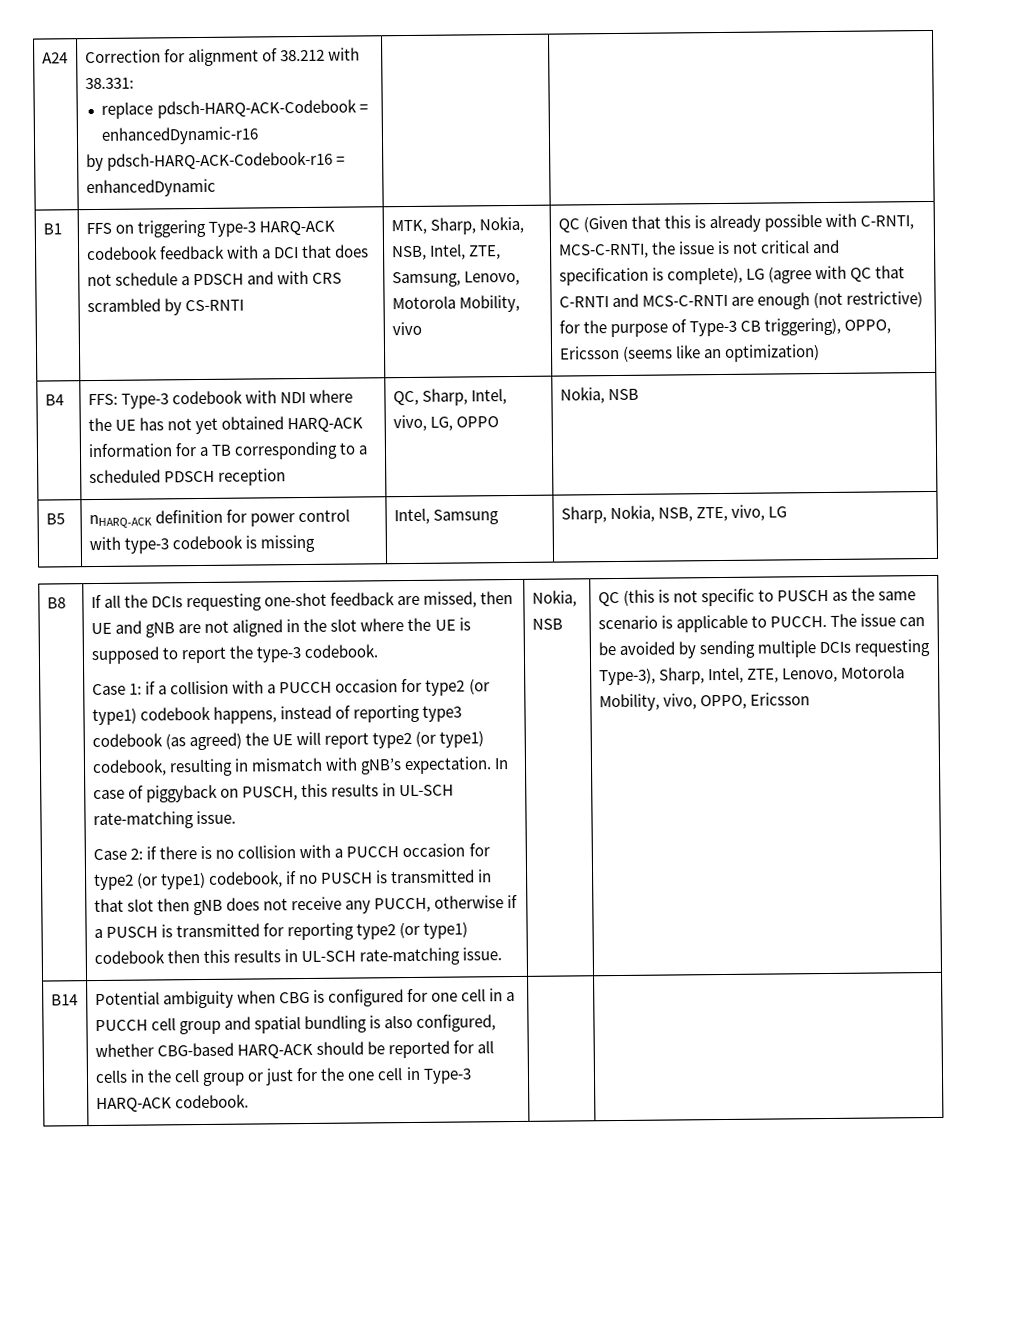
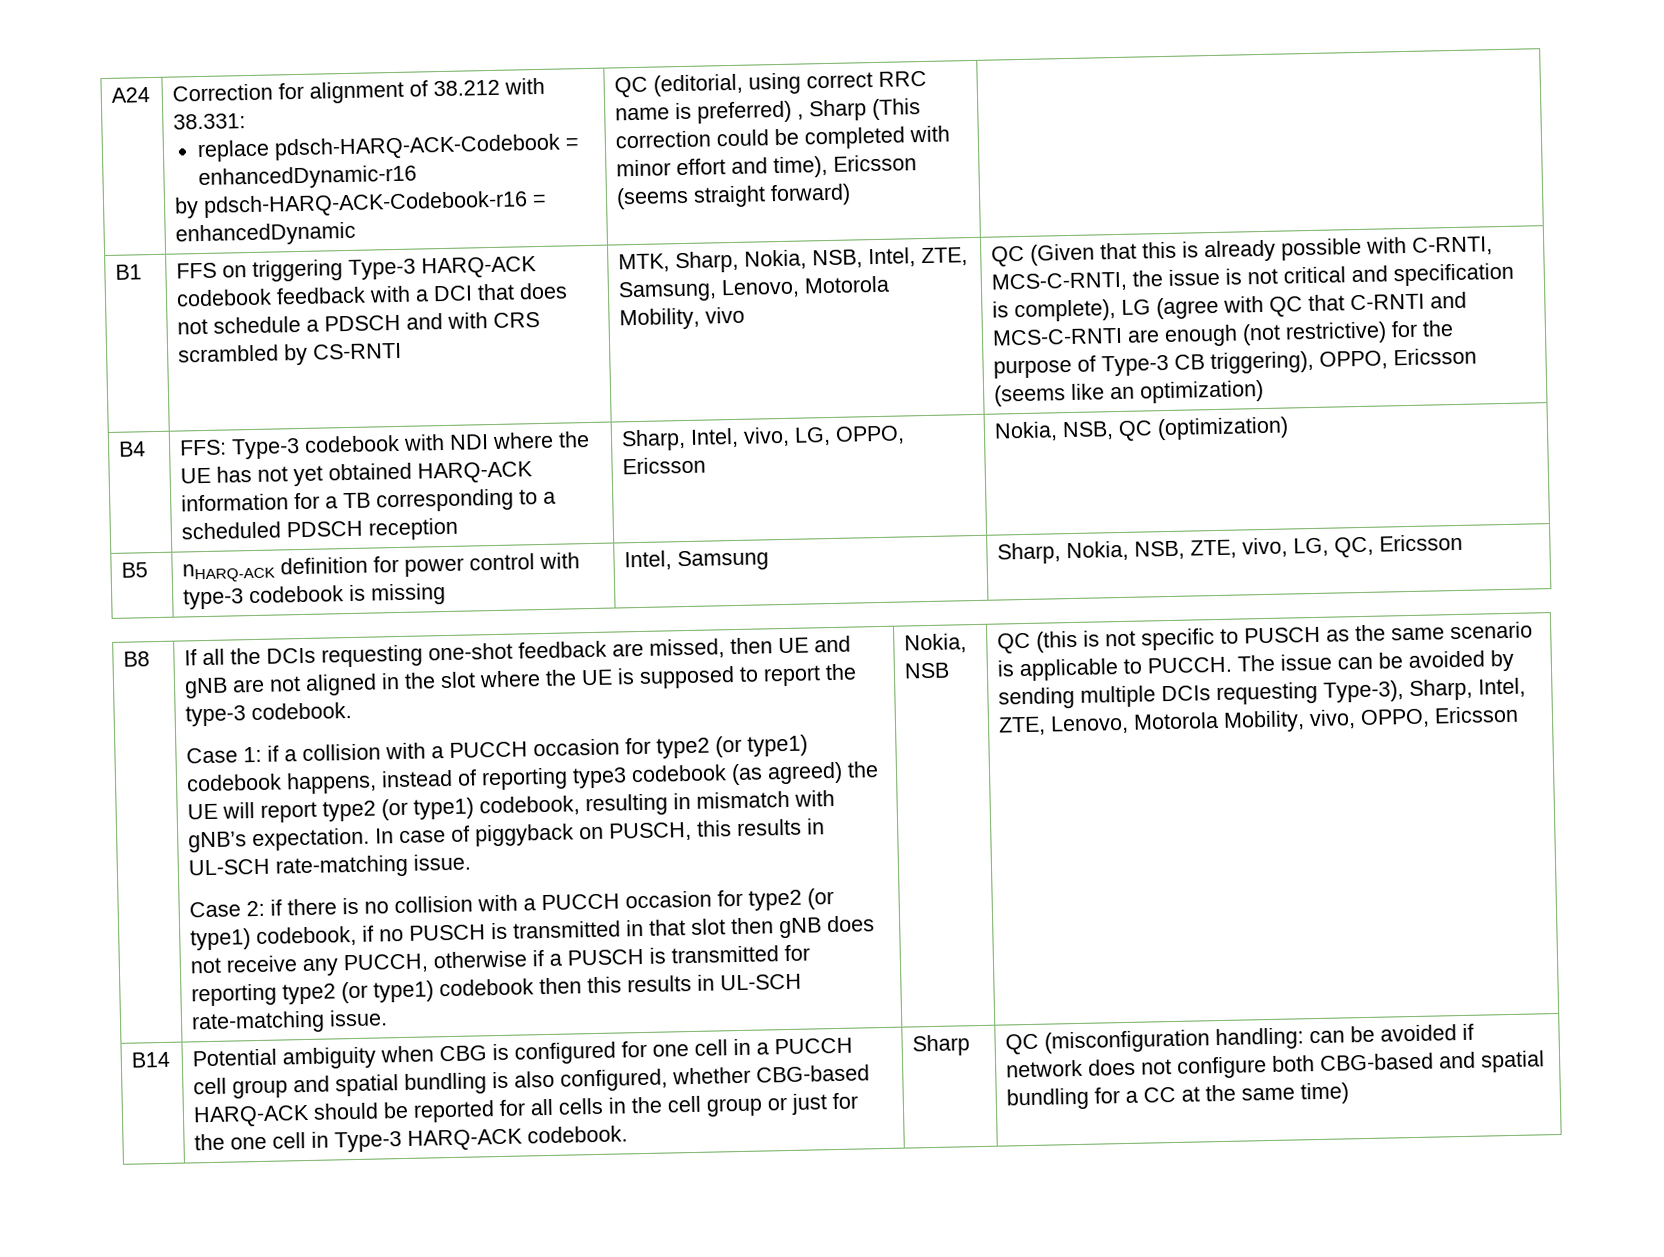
(216, 188) none -> [614,70,928,98] [615,98,922,124] [615,125,951,150] [616,154,918,179] [616,183,852,210] QC (editorial, using correct RRC name is preferred) , Sharp (This correction could be completed with minor effort and time), Ericsson (seems straight forward)
[392,390,419,406] QC, -> (460, 529) none
[456,416,500,428] [559,387,639,404] OPPO | Nokia, NSB -> [835,425,906,445] [622,456,707,475] [994,416,1290,442] OPPO, Ericsson | Nokia, NSB, QC (optimization)
[768,506,788,518] LG -> [1293,533,1464,558] LG, QC, Ericsson
(249, 1101) | -> [912,1034,971,1057] [1005,1023,1475,1055] [1006,1050,1546,1079] [1006,1082,1350,1111] Sharp | QC (misconfiguration handling: can be avoided if network does not configure both CBG-based and spatial bundling for a CC at the same time)

